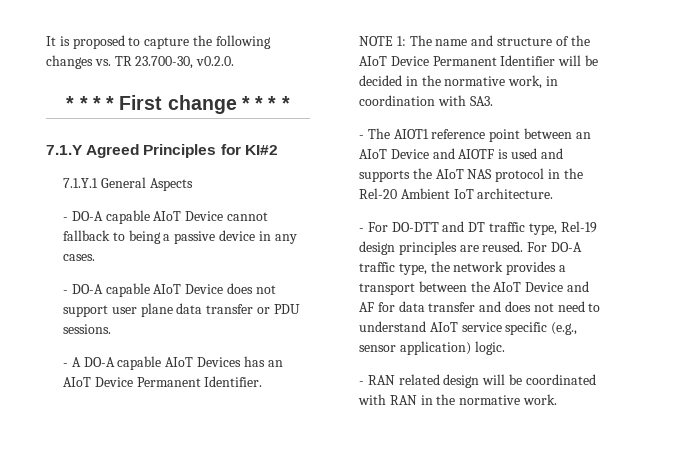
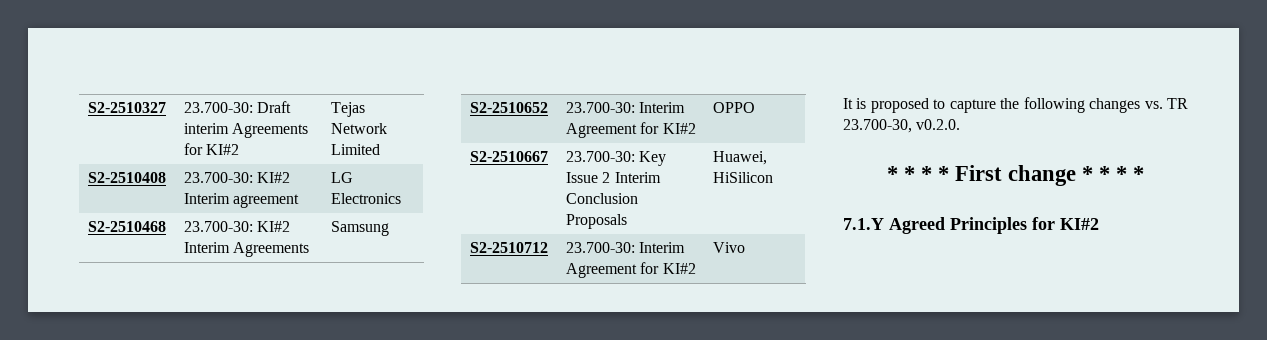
(46, 41) none -> [87,102,166,113] [183,101,292,113] [183,123,309,138] [183,143,240,155] [330,102,365,117] [330,123,387,134] [330,144,380,155] [87,172,166,183] [183,172,291,183] [183,193,300,208] [330,172,353,183] [330,193,401,204] [87,221,166,232] [183,221,291,232] [183,242,310,257] [330,221,389,236] [469,102,548,113] [565,102,686,113] [565,122,696,138] [712,102,755,113] [469,151,548,162] [565,151,667,166] [565,172,661,183] [565,193,638,204] [565,214,627,229] [712,151,767,165] [712,172,773,183] [469,242,548,253] [565,242,686,253] [565,262,696,278] [712,242,745,253] S2-2510327 | 23.700-30: Draft interim Agreements for KI#2 | Tejas Network Limited // S2-2510408 | 23.700-30: KI#2 Interim agreement | LG Electronics // S2-2510468 | 23.700-30: KI#2 Interim Agreements | Samsung // S2-2510652 | 23.700-30: Interim Agreement for KI#2 | OPPO // S2-2510667 | 23.700-30: Key Issue 2 Interim Conclusion Proposals | Huawei, HiSilicon // S2-2510712 | 23.700-30: Interim Agreement for KI#2 | Vivo //
[63,177,193,191] [63,210,269,224] [63,230,297,244] [63,254,96,261] [63,283,276,297] [63,303,300,317] [63,324,112,334] [63,356,283,370] [63,376,263,387] [359,35,590,46] [359,55,599,66] [359,75,559,89] [359,95,493,106] [359,128,591,142] [359,148,563,159] [359,168,583,182] [359,188,554,199] [359,221,597,235] [359,241,583,255] [359,261,567,275] [359,281,590,295] [359,301,601,312] [359,321,578,335] [359,341,505,355] [359,374,596,388] [358,394,558,405] // 7.1.Y.1 General Aspects // - DO-A capable AIoT Device cannot fallback to being a passive device in any cases. // - DO-A capable AIoT Device does not support user plane data transfer or PDU sessions. // - A DO-A capable AIoT Devices has an AIoT Device Permanent Identifier. // NOTE 1: The name and structure of the AIoT Device Permanent Identifier will be decided in the normative work, in coordination with SA3. // - The AIOT1 reference point between an AIoT Device and AIOTF is used and supports the AIoT NAS protocol in the Rel-20 Ambient IoT architecture. // - For DO-DTT and DT traffic type, Rel-19 design principles are reused. For DO-A traffic type, the network provides a transport between the AIoT Device and AF for data transfer and does not need to understand AIoT service specific (e.g., sensor application) logic. // - RAN related design will be coordinated with RAN in the normative work. -> (1099, 224) none

